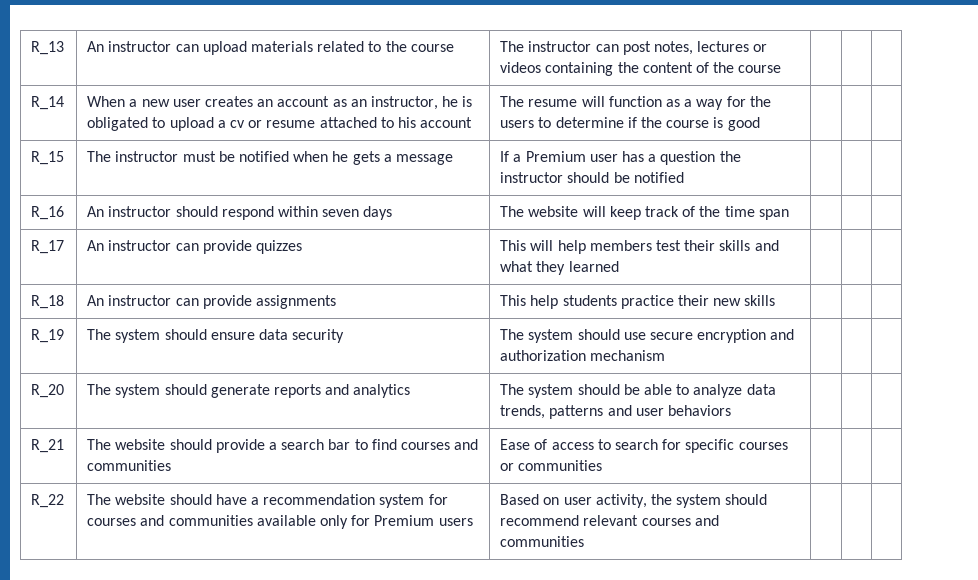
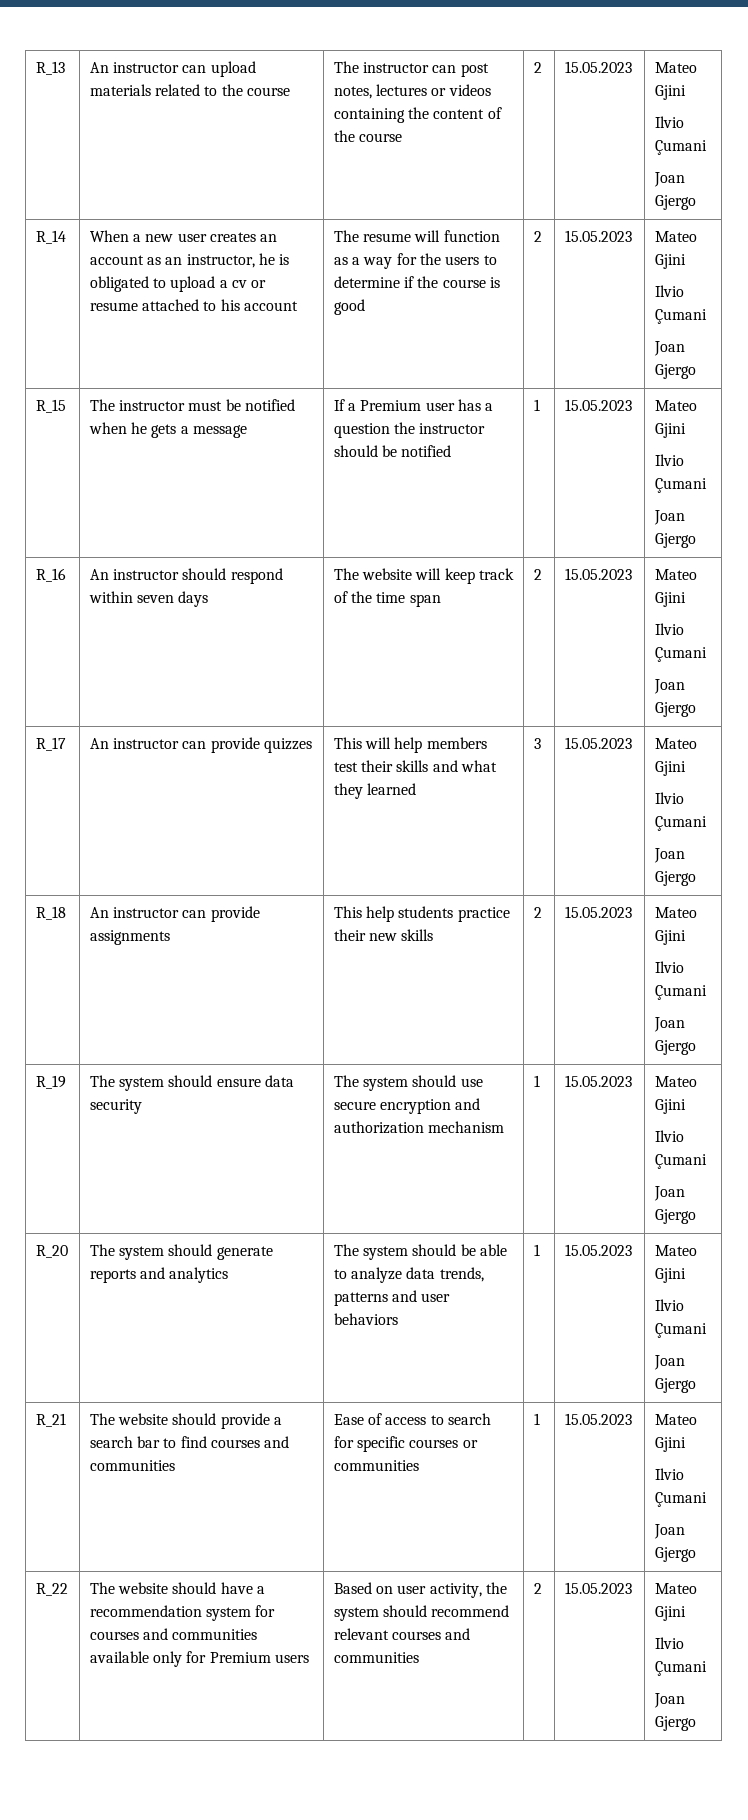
(782, 69) | | -> [533,62,542,73] [564,61,632,73] [654,62,697,73] [654,85,686,100] [654,116,684,128] [654,140,707,155] [653,172,685,187] [654,195,696,210] 2 | 15.05.2023 | Mateo Gjini // Ilvio Çumani // Joan Gjergo
(760, 124) | | -> [533,231,542,242] [564,230,632,242] [654,231,697,242] [654,254,686,269] [654,285,684,297] [654,309,707,324] [653,341,685,356] [654,364,696,379] 2 | 15.05.2023 | Mateo Gjini // Ilvio Çumani // Joan Gjergo
(684, 177) | | -> [533,399,540,411] [564,399,632,411] [654,400,697,411] [654,423,686,438] [654,454,684,466] [654,478,707,493] [653,510,685,525] [654,533,696,548] 1 | 15.05.2023 | Mateo Gjini // Ilvio Çumani // Joan Gjergo
(789, 214) | | -> [533,569,542,580] [564,568,632,580] [654,569,697,580] [654,592,686,607] [654,623,684,635] [654,647,707,662] [653,679,685,694] [654,702,696,717] 2 | 15.05.2023 | Mateo Gjini // Ilvio Çumani // Joan Gjergo
(619, 266) | | -> [533,738,541,749] [564,737,632,749] [654,738,697,749] [654,761,686,776] [654,792,684,804] [654,816,707,831] [653,848,685,863] [654,871,696,886] 3 | 15.05.2023 | Mateo Gjini // Ilvio Çumani // Joan Gjergo
(776, 300) | | -> [533,907,542,918] [564,906,632,918] [654,907,697,918] [654,930,686,945] [654,961,684,973] [654,985,707,1000] [653,1017,685,1032] [654,1040,696,1055] 2 | 15.05.2023 | Mateo Gjini // Ilvio Çumani // Joan Gjergo
(666, 355) | | -> [533,1075,540,1087] [564,1075,632,1087] [654,1076,697,1087] [654,1099,686,1114] [654,1130,684,1142] [654,1154,707,1169] [653,1186,685,1201] [654,1209,696,1224] 1 | 15.05.2023 | Mateo Gjini // Ilvio Çumani // Joan Gjergo
(732, 410) | | -> [533,1244,540,1256] [564,1244,632,1256] [654,1245,697,1256] [654,1268,686,1283] [654,1299,684,1311] [654,1323,707,1338] [653,1355,685,1370] [654,1378,696,1393] 1 | 15.05.2023 | Mateo Gjini // Ilvio Çumani // Joan Gjergo
(603, 465) | | -> [533,1413,540,1425] [564,1413,632,1425] [654,1414,697,1425] [654,1437,686,1452] [654,1468,684,1480] [654,1492,707,1507] [653,1524,685,1539] [654,1547,696,1562] 1 | 15.05.2023 | Mateo Gjini // Ilvio Çumani // Joan Gjergo
(585, 541) | | -> [533,1583,542,1594] [564,1582,632,1594] [654,1583,697,1594] [654,1606,686,1621] [654,1637,684,1649] [654,1661,707,1676] [653,1693,685,1708] [654,1716,696,1731] 2 | 15.05.2023 | Mateo Gjini // Ilvio Çumani // Joan Gjergo

